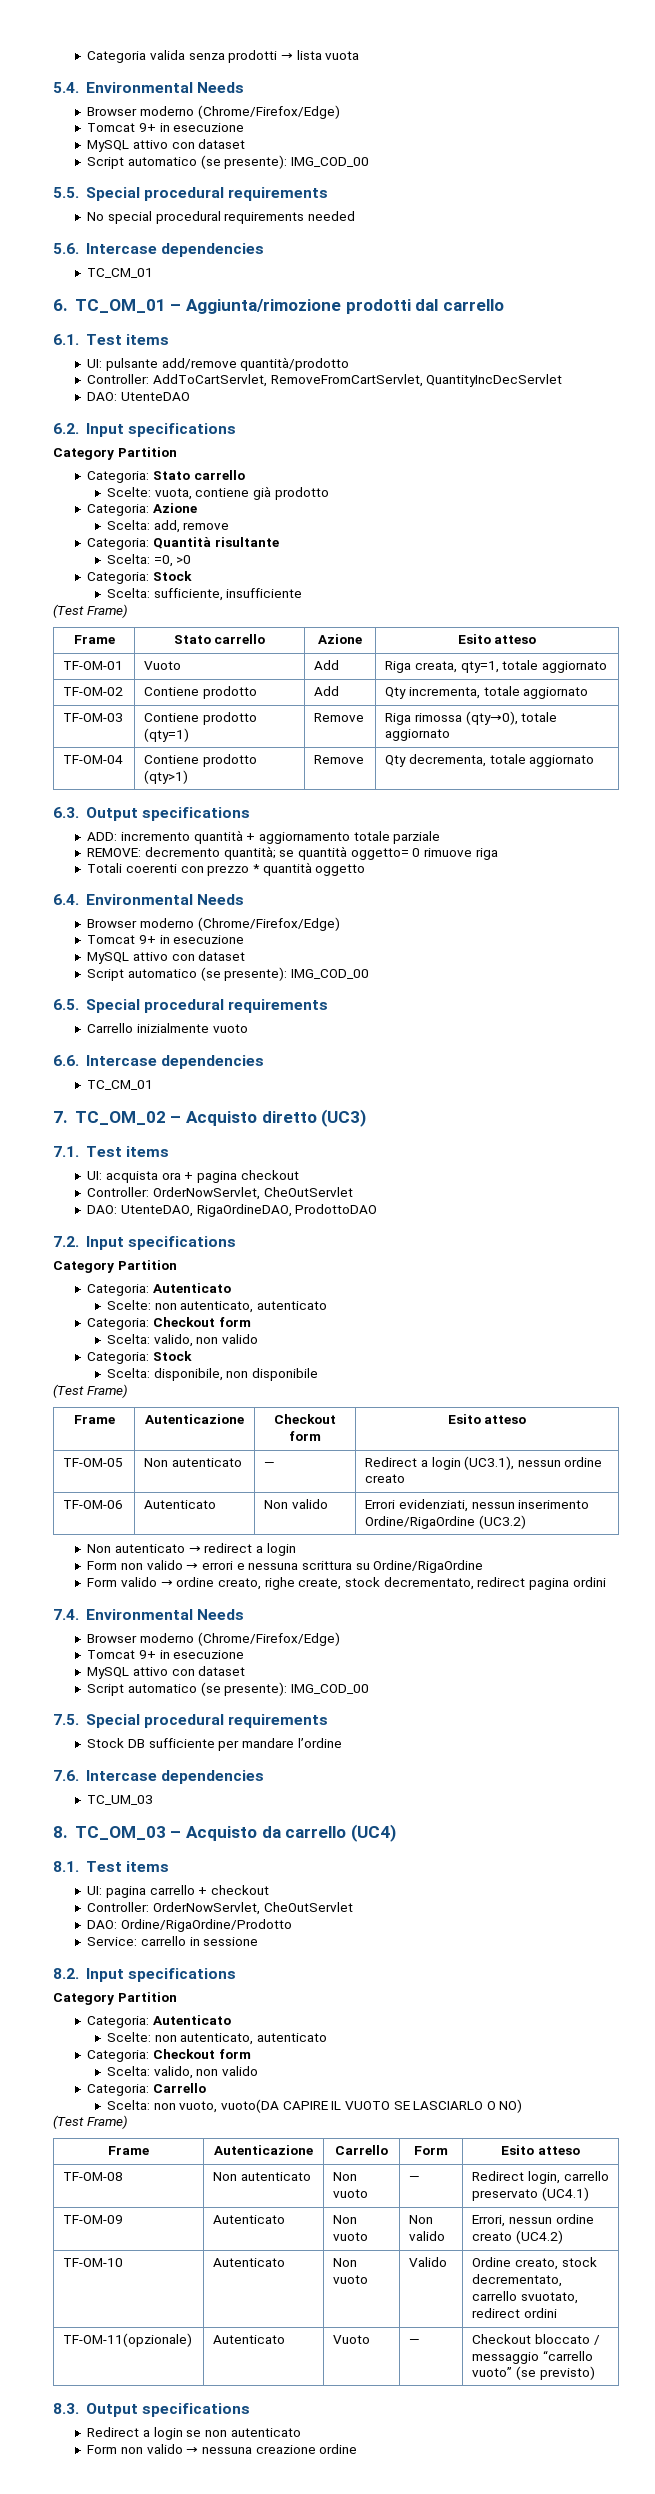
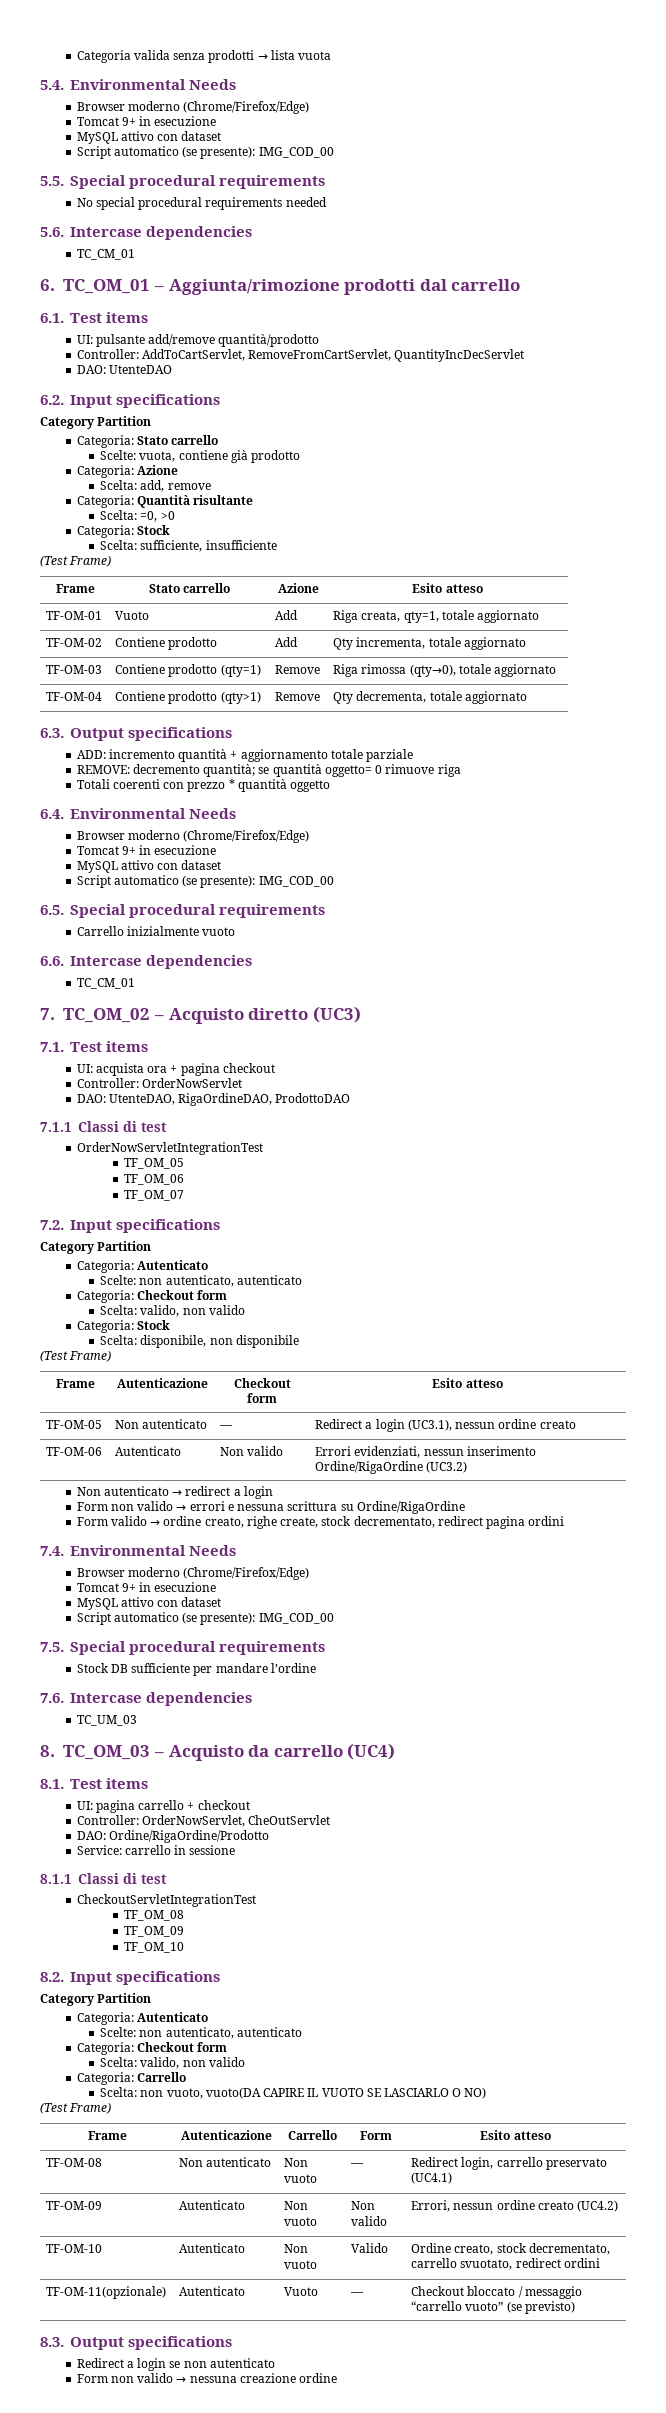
[153,1187,353,1200] OrderNowServlet, CheOutServlet -> [141,1078,242,1088] OrderNowServlet
(378, 1209) none -> [40,1121,167,1132] [76,1142,263,1155] [123,1158,184,1169] [123,1174,184,1185] [123,1190,184,1201] // 7.1.1 Classi di test // OrderNowServletIntegrationTest // TF_OM_05 // TF_OM_06 // TF_OM_07
(259, 1941) none -> [40,1873,167,1884] [76,1894,256,1907] [123,1910,184,1921] [123,1926,184,1937] [123,1942,184,1953] // 8.1.1 Classi di test // CheckoutServletIntegrationTest // TF_OM_08 // TF_OM_09 // TF_OM_10

